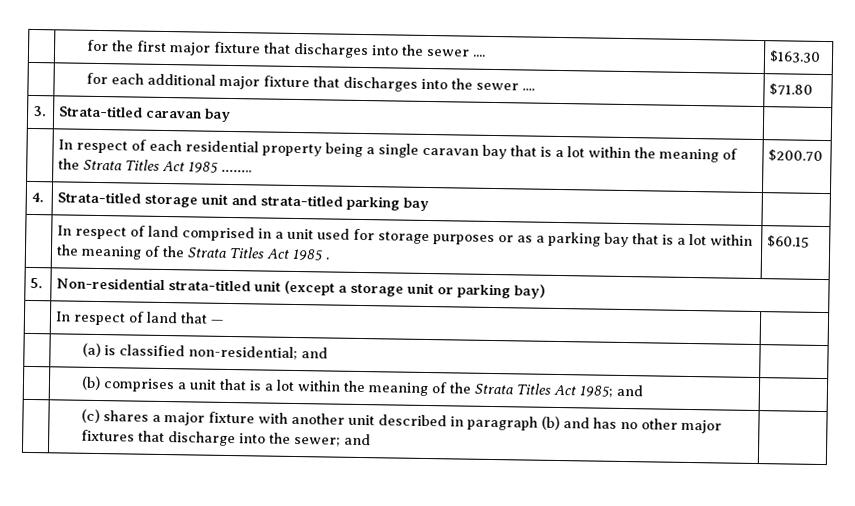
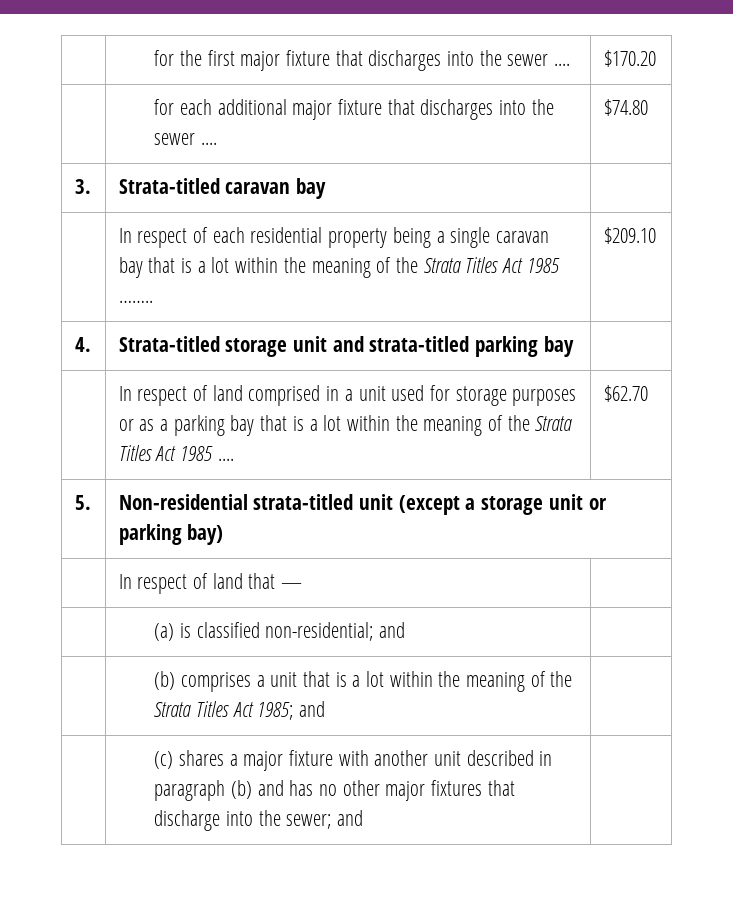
[769,50,822,63] $163.30 -> [603,50,656,67] $170.20
[769,83,814,96] $71.80 -> [603,99,648,116] $74.80
[768,149,824,163] $200.70 -> [603,227,656,244] $209.10
[325,257,330,260] [767,235,811,248] . | $60.15 -> [217,458,234,461] [603,385,648,402] .... | $62.70

